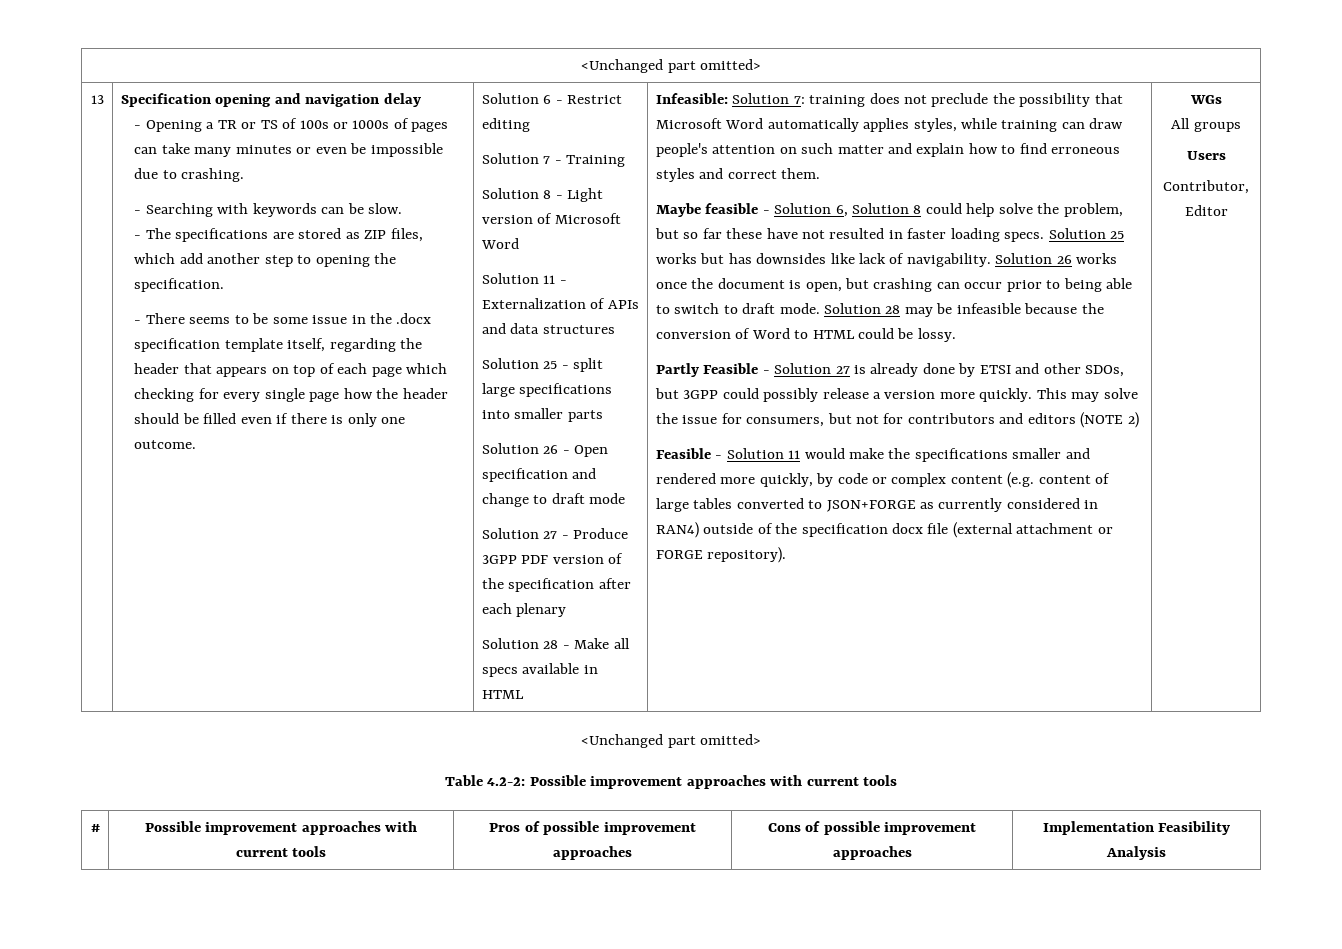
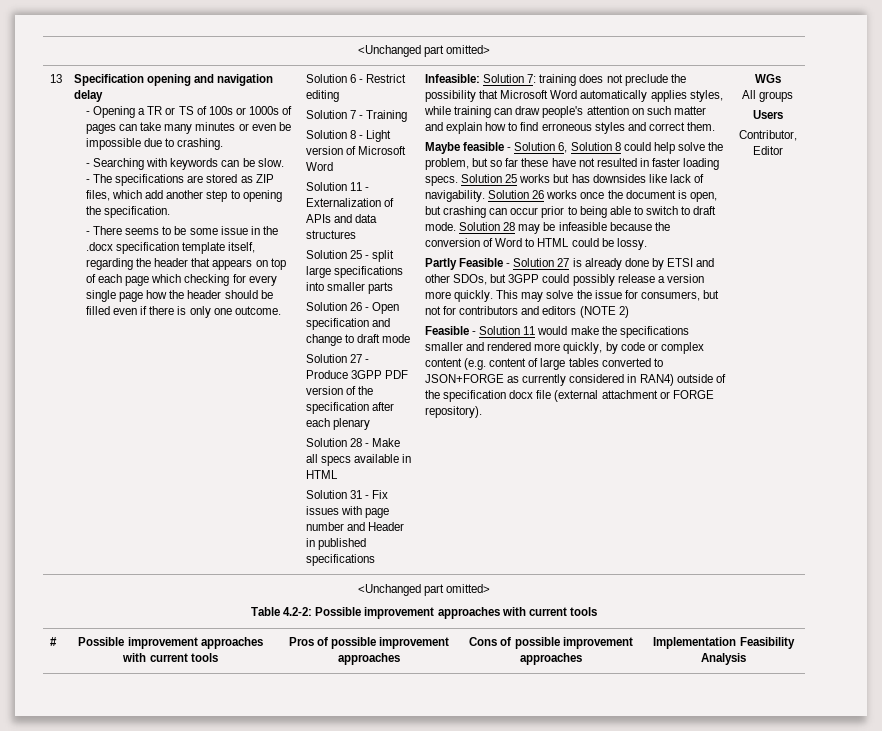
(524, 694) none -> [306,490,389,499] [306,506,390,518] [306,522,405,531] [306,538,367,550] [306,554,376,566] // Solution 31 - Fix issues with page number and Header in published specifications

